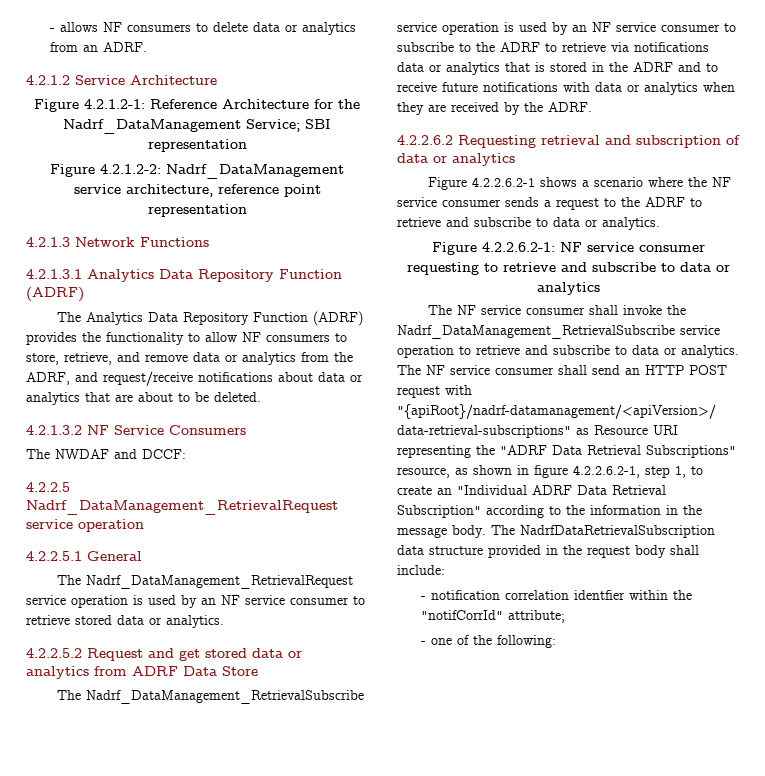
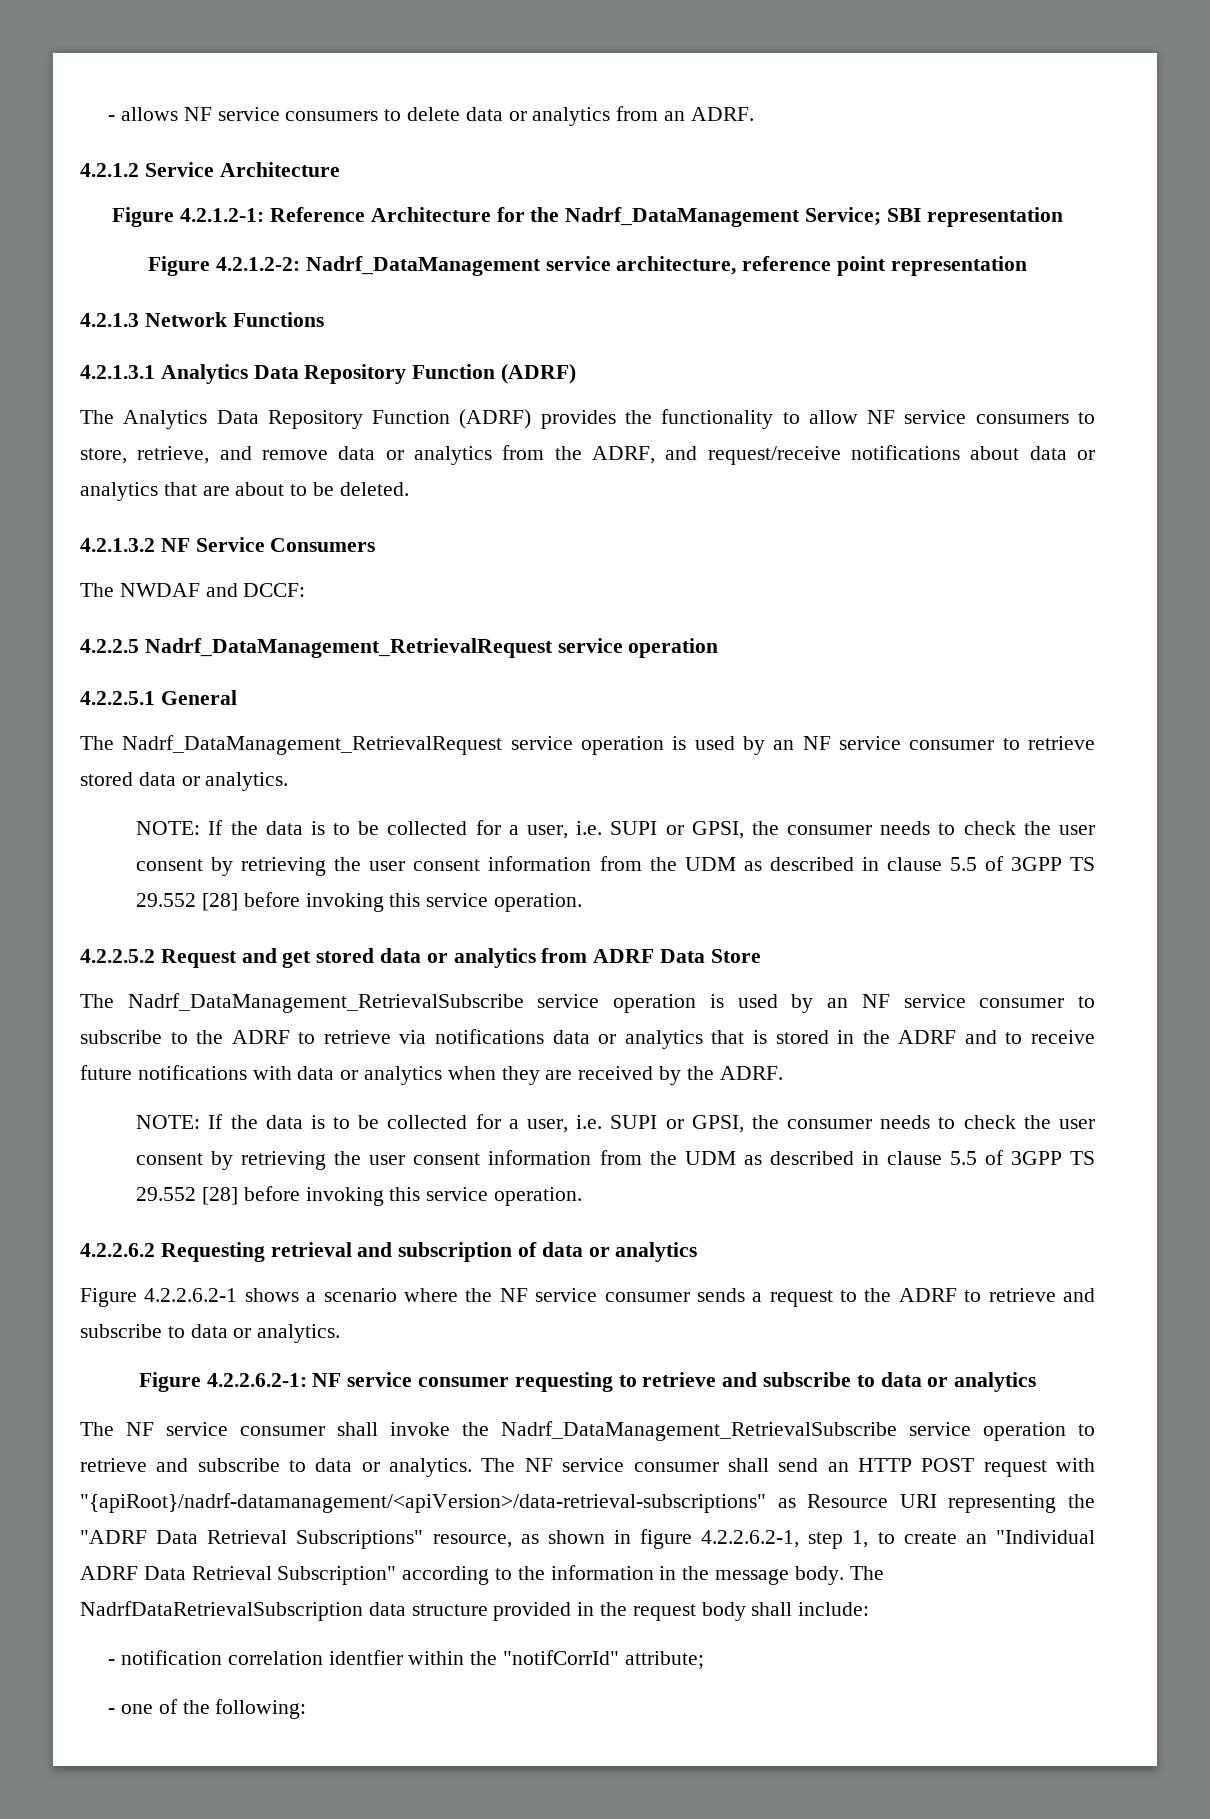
(122, 27) none -> [217,107,280,121] service
(261, 337) none -> [904,410,967,424] service
(224, 621) none -> [136,820,1096,839] [136,856,1095,876] [136,892,583,912] // NOTE: If the data is to be collected for a user, i.e. SUPI or GPSI, the consumer needs to check the user consent by retrieving the user consent information from the UDM as described in clause 5.5 of 3GPP TS 29.552 [28] before invoking this service operation.
(592, 107) none -> [136,1114,1096,1133] [136,1150,1095,1170] [136,1186,583,1206] // NOTE: If the data is to be collected for a user, i.e. SUPI or GPSI, the consumer needs to check the user consent by retrieving the user consent information from the UDM as described in clause 5.5 of 3GPP TS 29.552 [28] before invoking this service operation.

